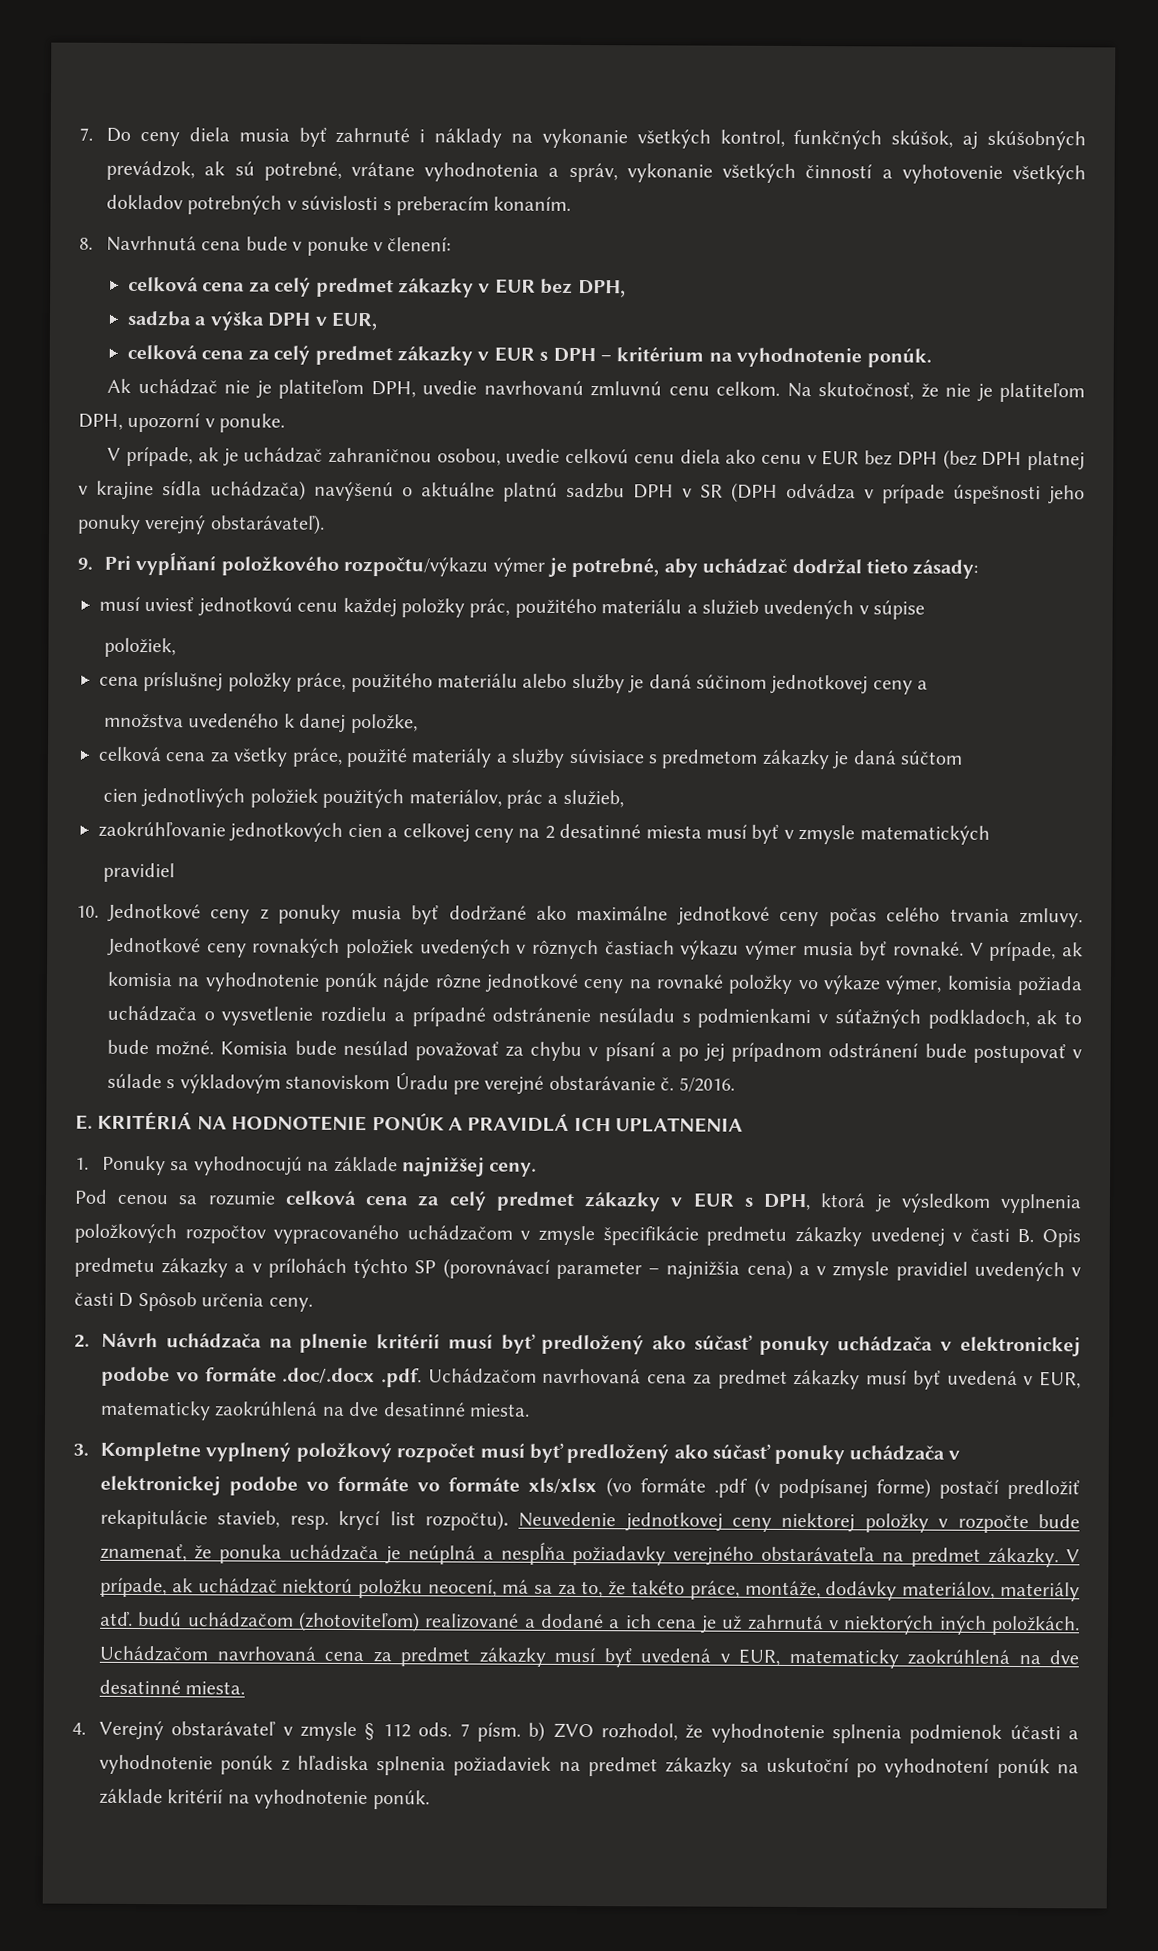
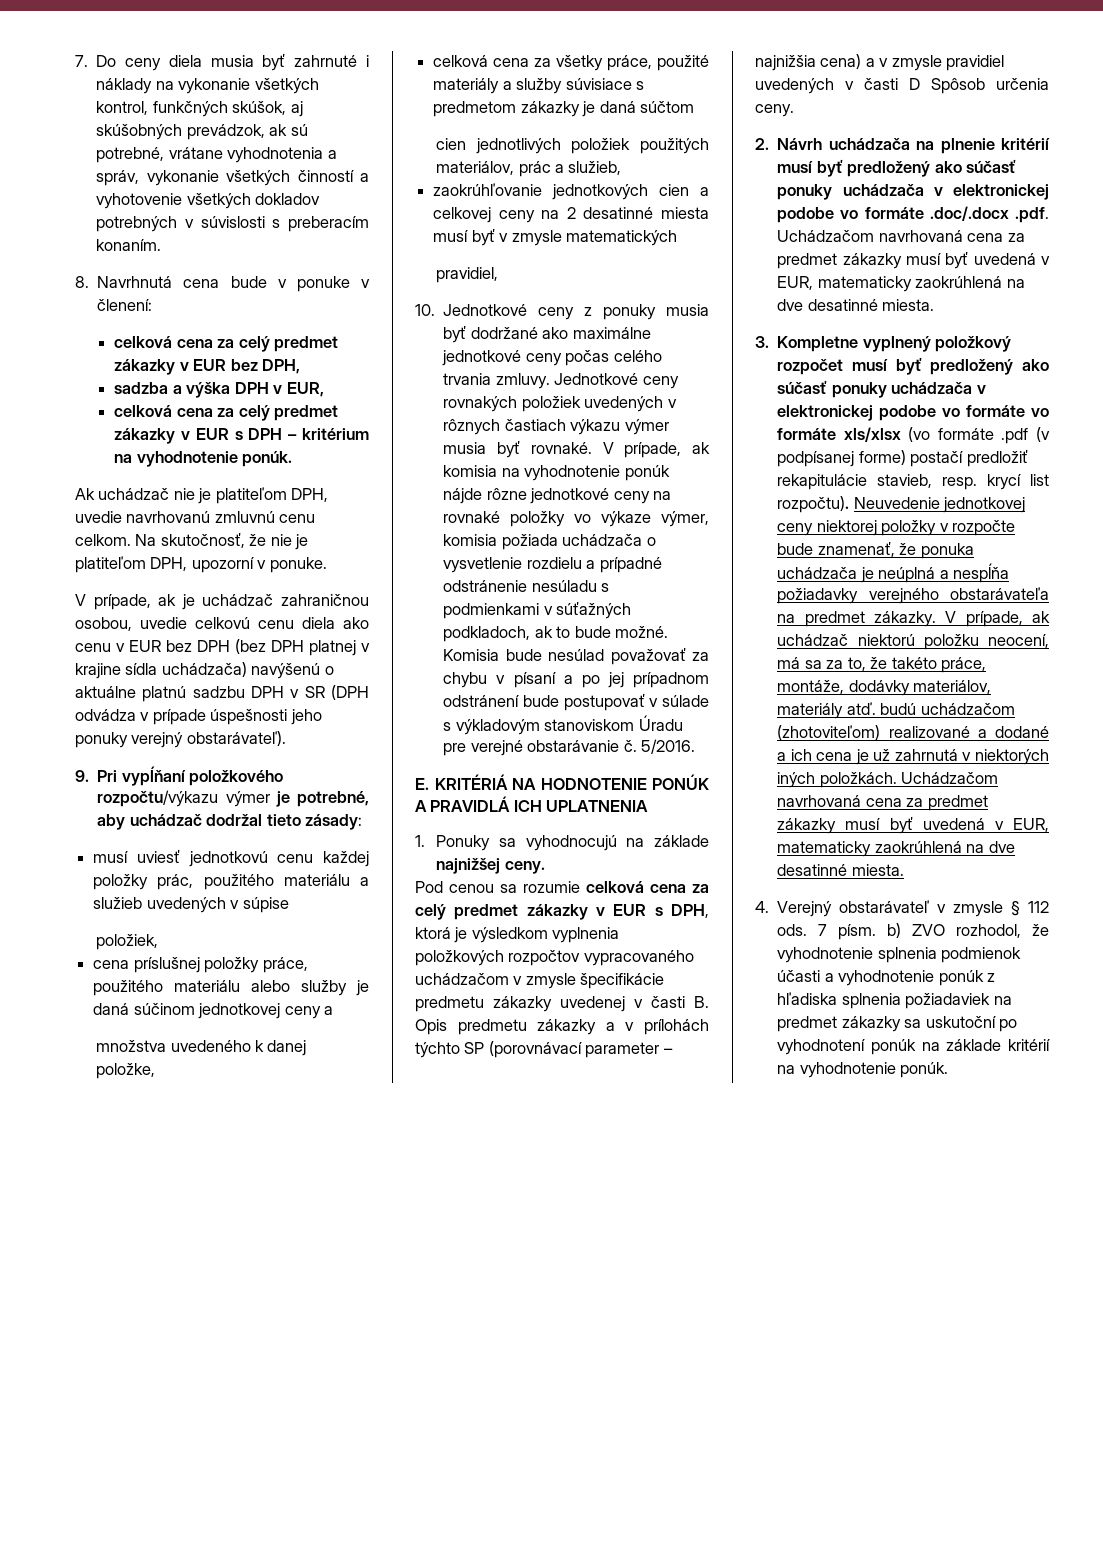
[103,862,176,883] pravidiel -> [436,267,499,283] pravidiel,

